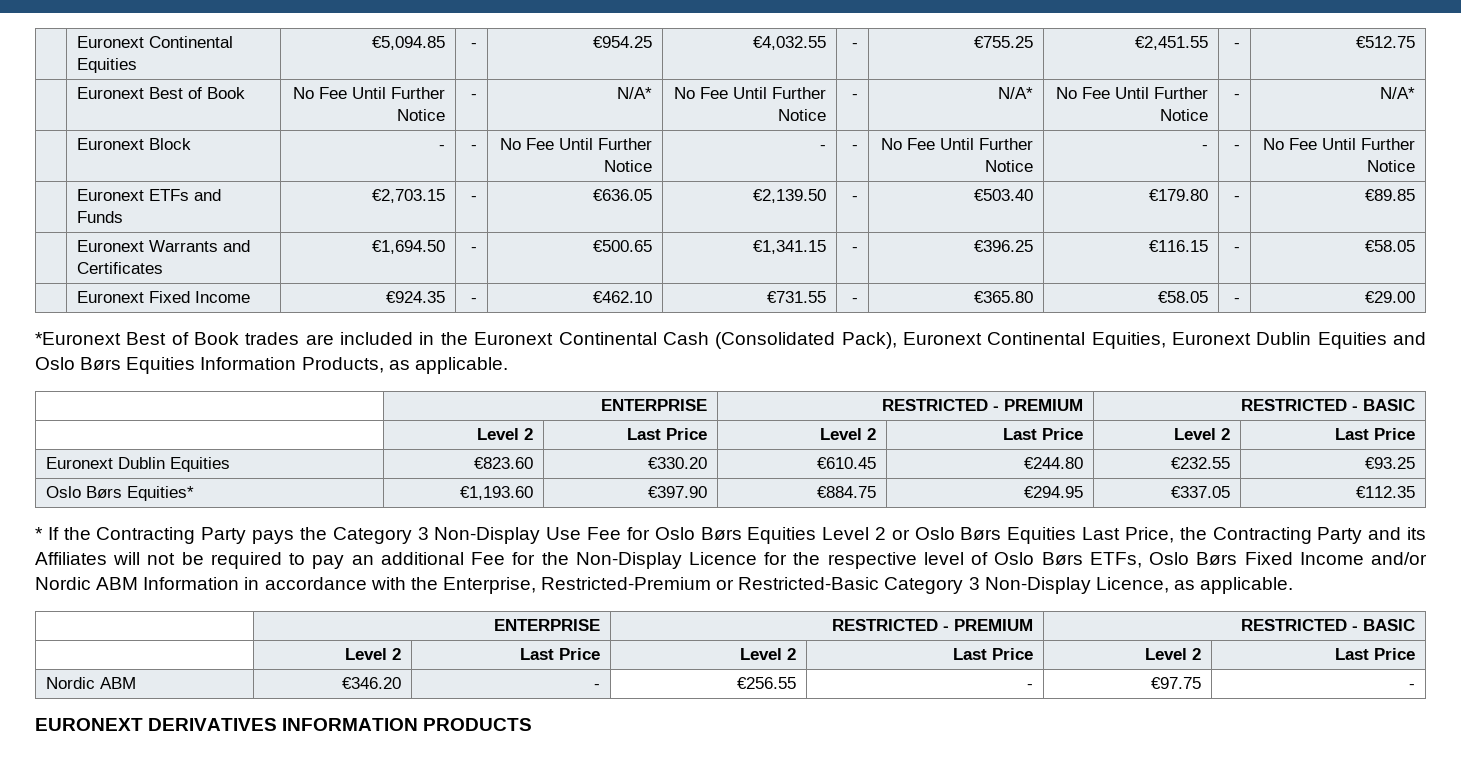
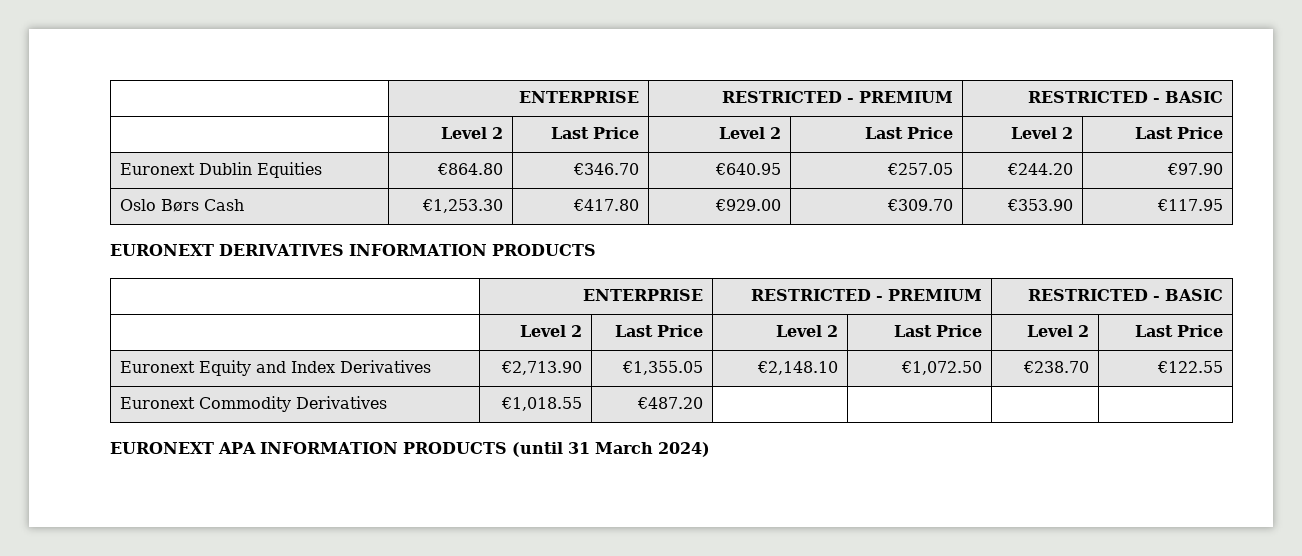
[77,36,234,48] [77,58,138,73] [371,36,445,50] [470,43,477,48] [592,36,652,48] [752,36,826,50] [851,43,858,48] [973,36,1033,48] [1134,36,1208,50] [1233,43,1240,48] [1355,36,1415,48] [77,87,246,99] [292,87,445,99] [396,109,445,121] [470,94,477,99] [616,87,652,99] [673,87,826,99] [777,109,826,121] [851,94,858,99] [997,87,1033,99] [1055,87,1208,99] [1159,109,1208,121] [1233,94,1240,99] [1379,87,1415,99] [77,138,192,150] [438,145,445,150] [470,145,477,150] [499,138,652,150] [603,160,652,172] [819,145,826,150] [851,145,858,150] [880,138,1033,150] [984,160,1033,172] [1201,145,1208,150] [1233,145,1240,150] [1262,138,1415,150] [1366,160,1415,172] [77,189,222,201] [77,211,124,223] [371,189,445,203] [470,196,477,201] [592,189,652,201] [752,189,826,203] [851,196,858,201] [973,189,1033,201] [1148,189,1208,201] [1233,196,1240,201] [1364,189,1415,201] [77,240,251,252] [77,262,164,274] [371,240,445,254] [470,247,477,252] [592,240,652,252] [752,240,826,254] [851,247,858,252] [973,240,1033,252] [1148,240,1208,252] [1233,247,1240,252] [1364,240,1415,252] [77,291,251,303] [385,291,445,303] [470,298,477,303] [592,291,652,303] [766,291,826,303] [851,298,858,303] [973,291,1033,303] [1157,291,1208,303] [1233,298,1240,303] [1364,291,1415,303] [35,332,1426,349] [35,357,508,374] | Euronext Continental Equities | €5,094.85 | - | €954.25 | €4,032.55 | - | €755.25 | €2,451.55 | - | €512.75 // | Euronext Best of Book | No Fee Until Further Notice | - | N/A* | No Fee Until Further Notice | - | N/A* | No Fee Until Further Notice | - | N/A* // | Euronext Block | - | - | No Fee Until Further Notice | - | - | No Fee Until Further Notice | - | - | No Fee Until Further Notice // | Euronext ETFs and Funds | €2,703.15 | - | €636.05 | €2,139.50 | - | €503.40 | €179.80 | - | €89.85 // | Euronext Warrants and Certificates | €1,694.50 | - | €500.65 | €1,341.15 | - | €396.25 | €116.15 | - | €58.05 // | Euronext Fixed Income | €924.35 | - | €462.10 | €731.55 | - | €365.80 | €58.05 | - | €29.00 // *Euronext Best of Book trades are included in the Euronext Continental Cash (Consolidated Pack), Euronext Continental Equities, Euronext Dublin Equities and Oslo Børs Equities Information Products, as applicable. // -> (519, 97) none
[473,457,533,469] [647,457,707,469] [816,457,876,469] [1023,457,1083,469] [1170,457,1230,469] [1364,457,1415,469] [46,486,195,501] [459,486,533,500] [647,486,707,498] [816,486,876,498] [1023,486,1083,498] [1170,486,1230,498] [1355,486,1415,498] [35,527,1427,544] [35,552,1428,569] [35,577,1294,594] €823.60 | €330.20 | €610.45 | €244.80 | €232.55 | €93.25 // Oslo Børs Equities* | €1,193.60 | €397.90 | €884.75 | €294.95 | €337.05 | €112.35 // * If the Contracting Party pays the Category 3 Non-Display Use Fee for Oslo Børs Equities Level 2 or Oslo Børs Equities Last Price, the Contracting Party and its Affiliates will not be required to pay an additional Fee for the Non-Display Licence for the respective level of Oslo Børs ETFs, Oslo Børs Fixed Income and/or Nordic ABM Information in accordance with the Enterprise, Restricted-Premium or Restricted-Basic Category 3 Non-Display Licence, as applicable. -> [437,163,504,175] [573,163,640,175] [715,163,782,175] [887,163,954,175] [1007,163,1074,175] [1167,163,1224,175] [119,199,244,212] [422,199,504,213] [573,199,640,211] [715,199,782,211] [887,199,954,211] [1007,199,1074,211] [1157,199,1224,211] [110,244,596,256] €864.80 | €346.70 | €640.95 | €257.05 | €244.20 | €97.90 // Oslo Børs Cash | €1,253.30 | €417.80 | €929.00 | €309.70 | €353.90 | €117.95 // EURONEXT DERIVATIVES INFORMATION PRODUCTS
[46,677,137,689] [341,677,401,689] [593,684,600,689] [736,677,796,689] [1026,684,1033,689] [1150,677,1201,689] [1408,684,1415,689] [35,718,533,731] Nordic ABM | €346.20 | - | €256.55 | - | €97.75 | - // EURONEXT DERIVATIVES INFORMATION PRODUCTS -> [119,360,431,376] [501,361,583,375] [622,361,704,375] [757,361,839,375] [901,361,983,375] [1023,361,1090,373] [1157,361,1224,373] [119,396,387,412] [501,397,583,411] [637,397,704,409] [110,442,710,457] Euronext Equity and Index Derivatives | €2,713.90 | €1,355.05 | €2,148.10 | €1,072.50 | €238.70 | €122.55 // Euronext Commodity Derivatives | €1,018.55 | €487.20 | | | | // EURONEXT APA INFORMATION PRODUCTS (until 31 March 2024)

